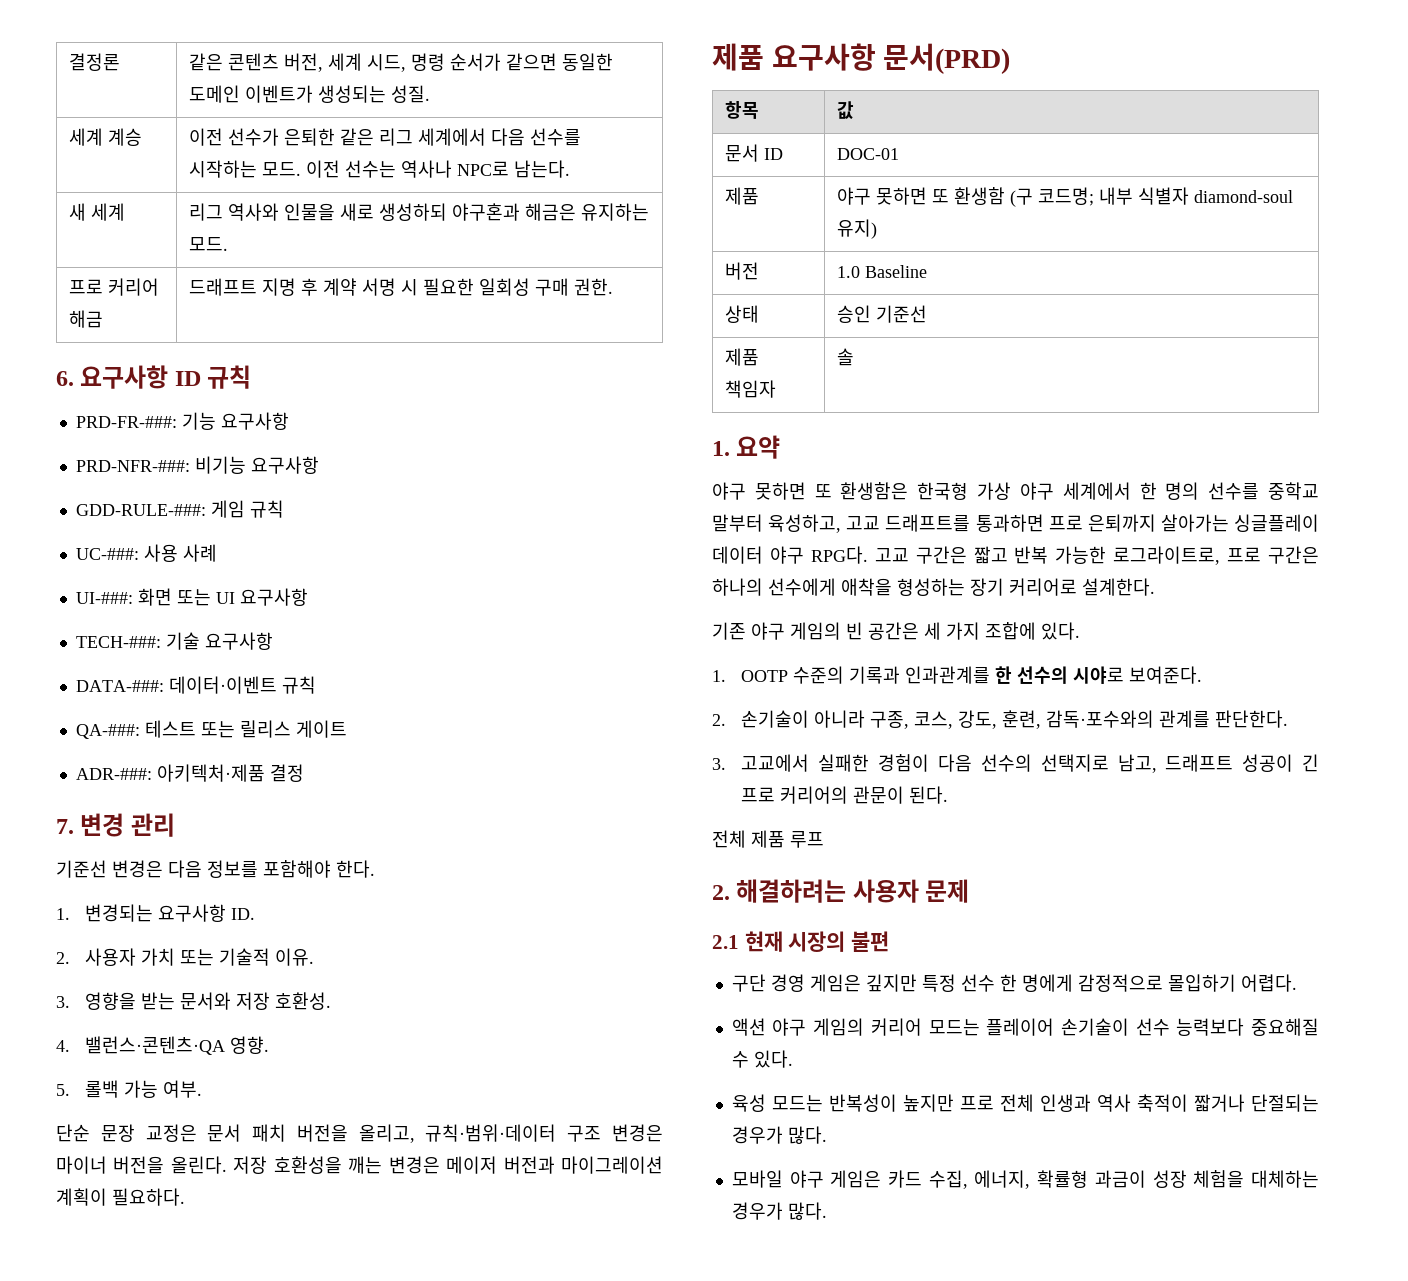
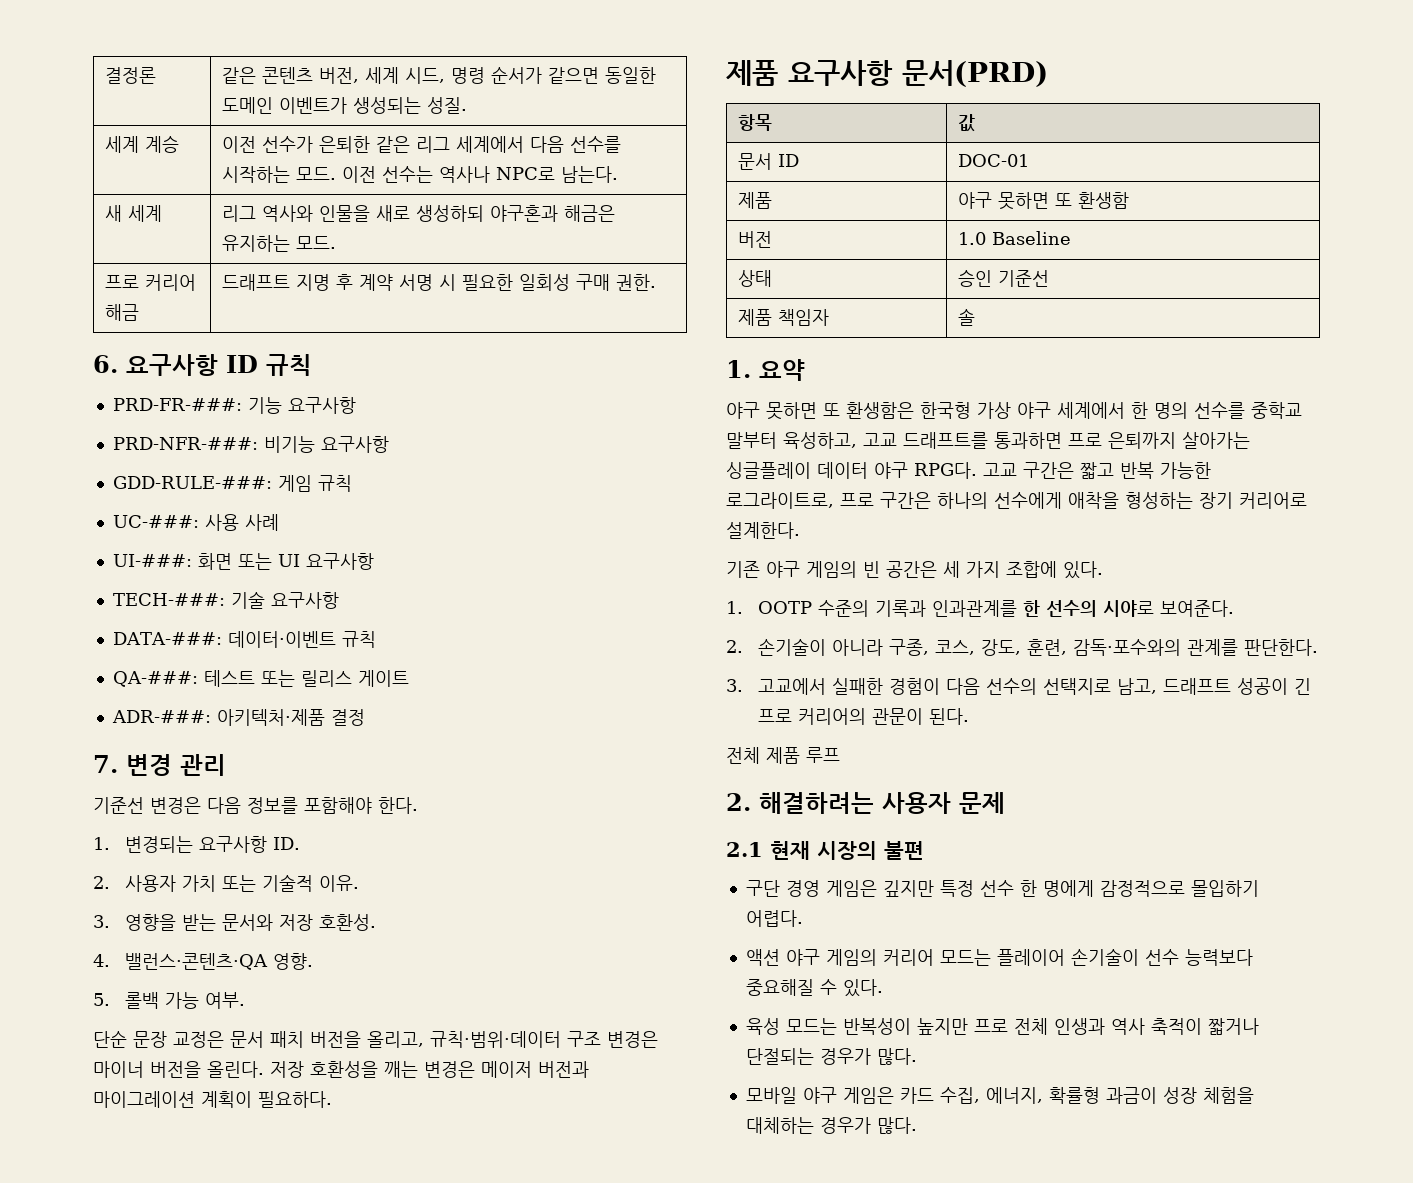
[1009,187,1293,207] [836,219,877,239] (구 코드명; 내부 식별자 diamond-soul 유지) -> (1129, 200) none

